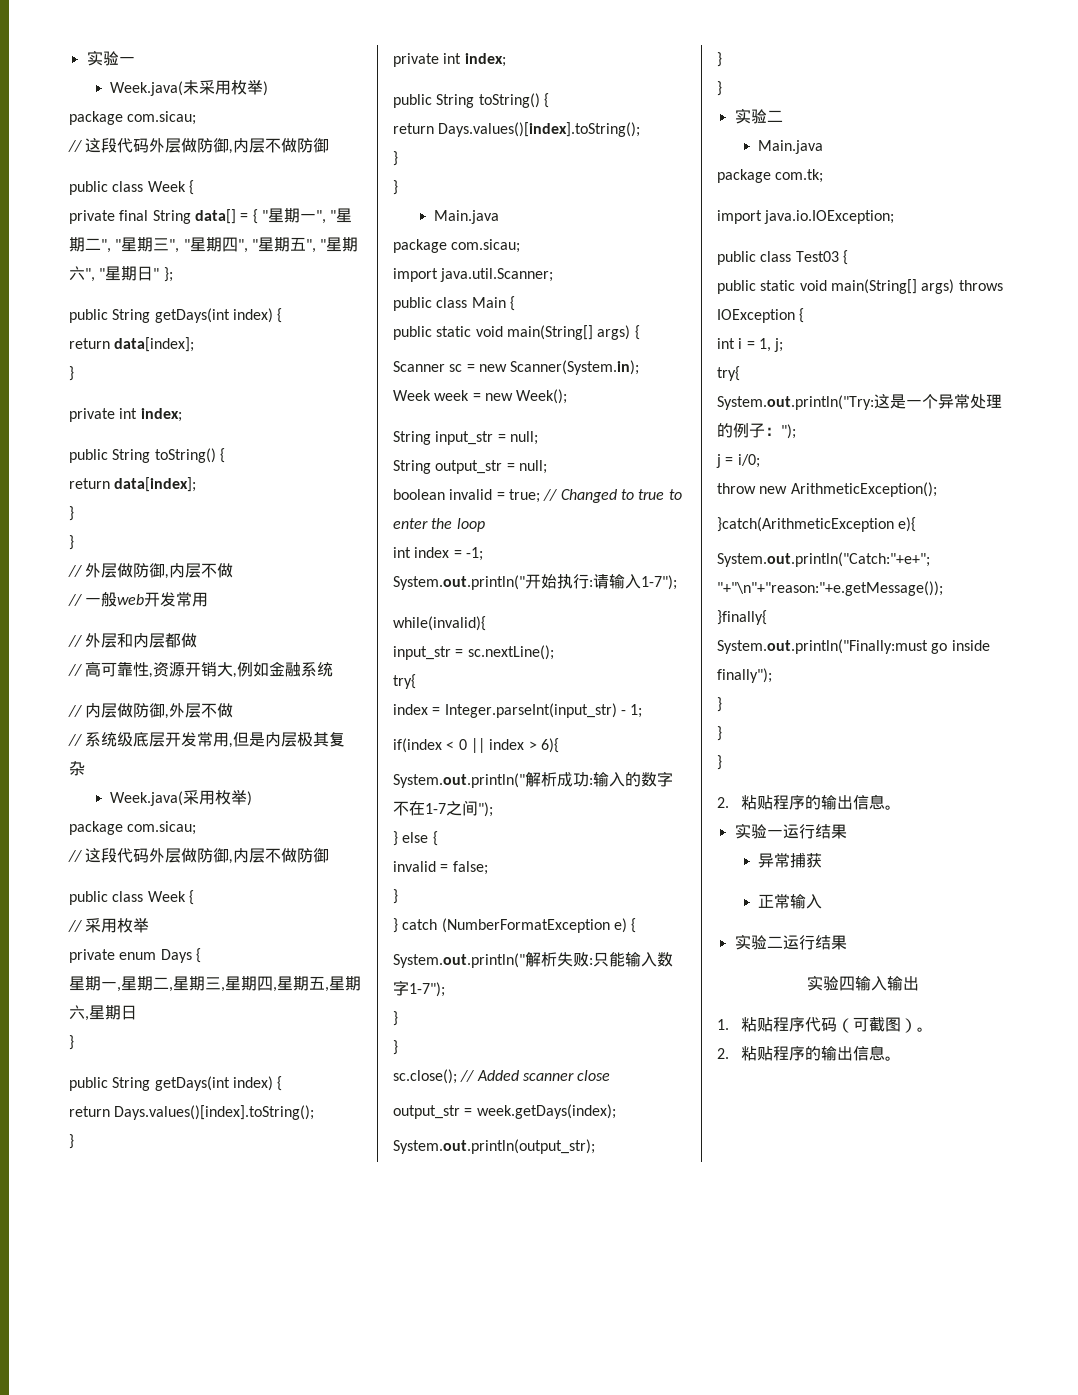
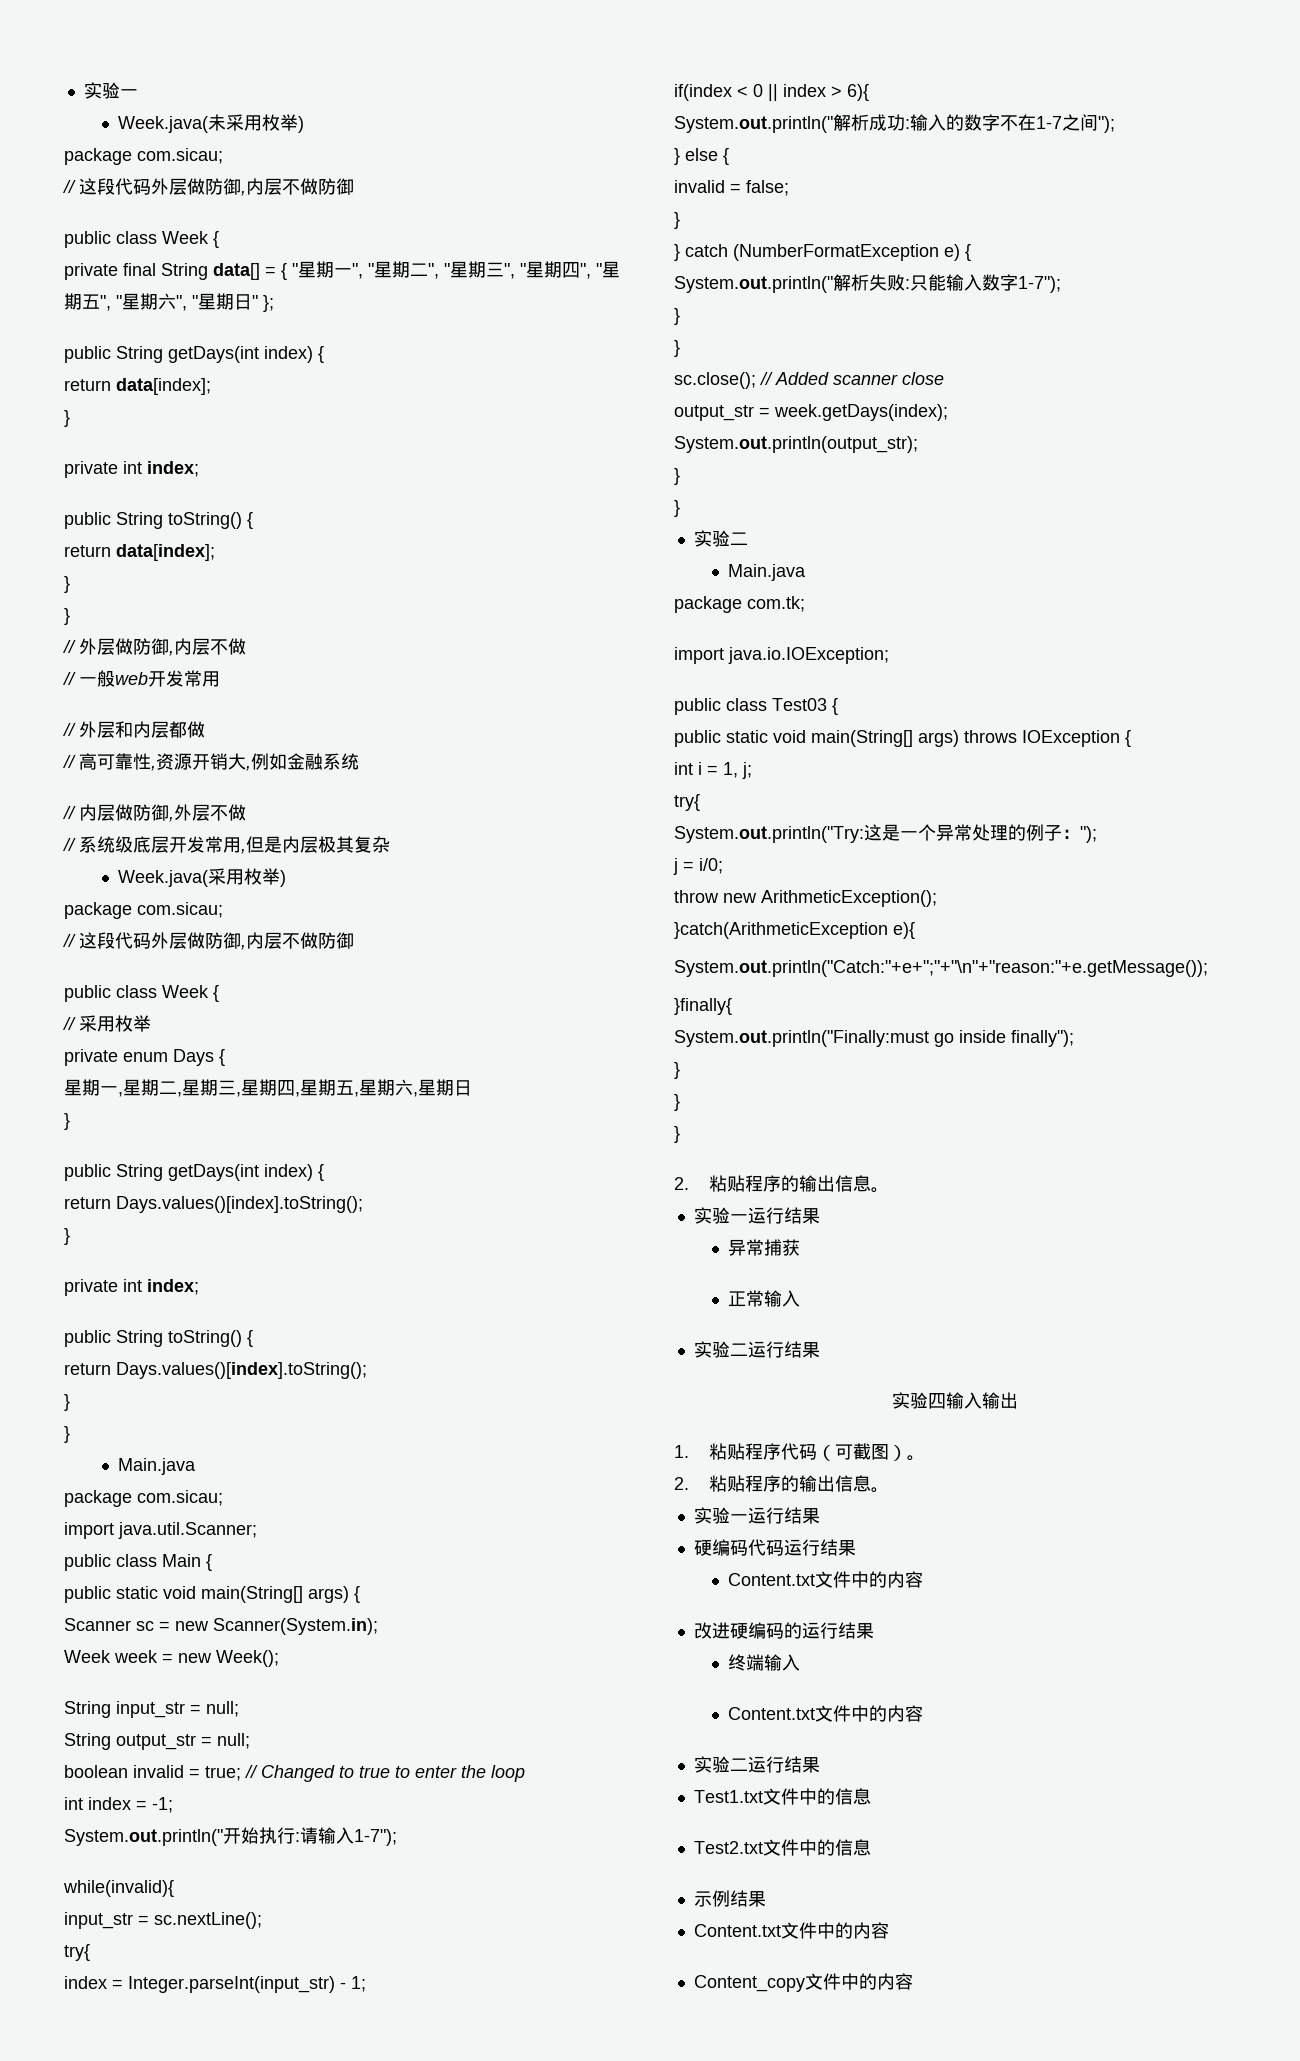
(901, 1058) none -> [693,1507,820,1524] [693,1539,856,1556] [728,1571,924,1588] [693,1622,874,1639] [728,1654,801,1671] [728,1705,924,1722] [693,1756,820,1773] [693,1788,871,1805] [693,1839,871,1856] [693,1890,766,1907] [693,1922,889,1939] [693,1973,913,1992] // 实验一运行结果 // 硬编码代码运行结果 // Content.txt文件中的内容 // 改进硬编码的运行结果 // 终端输入 // Content.txt文件中的内容 // 实验二运行结果 // Test1.txt文件中的信息 // Test2.txt文件中的信息 // 示例结果 // Content.txt文件中的内容 // Content_copy文件中的内容

